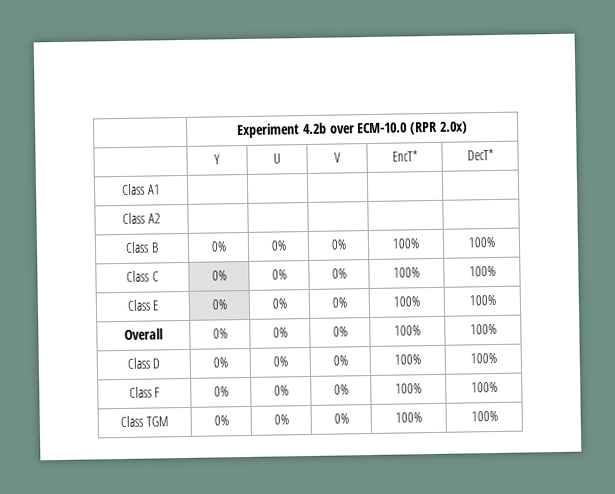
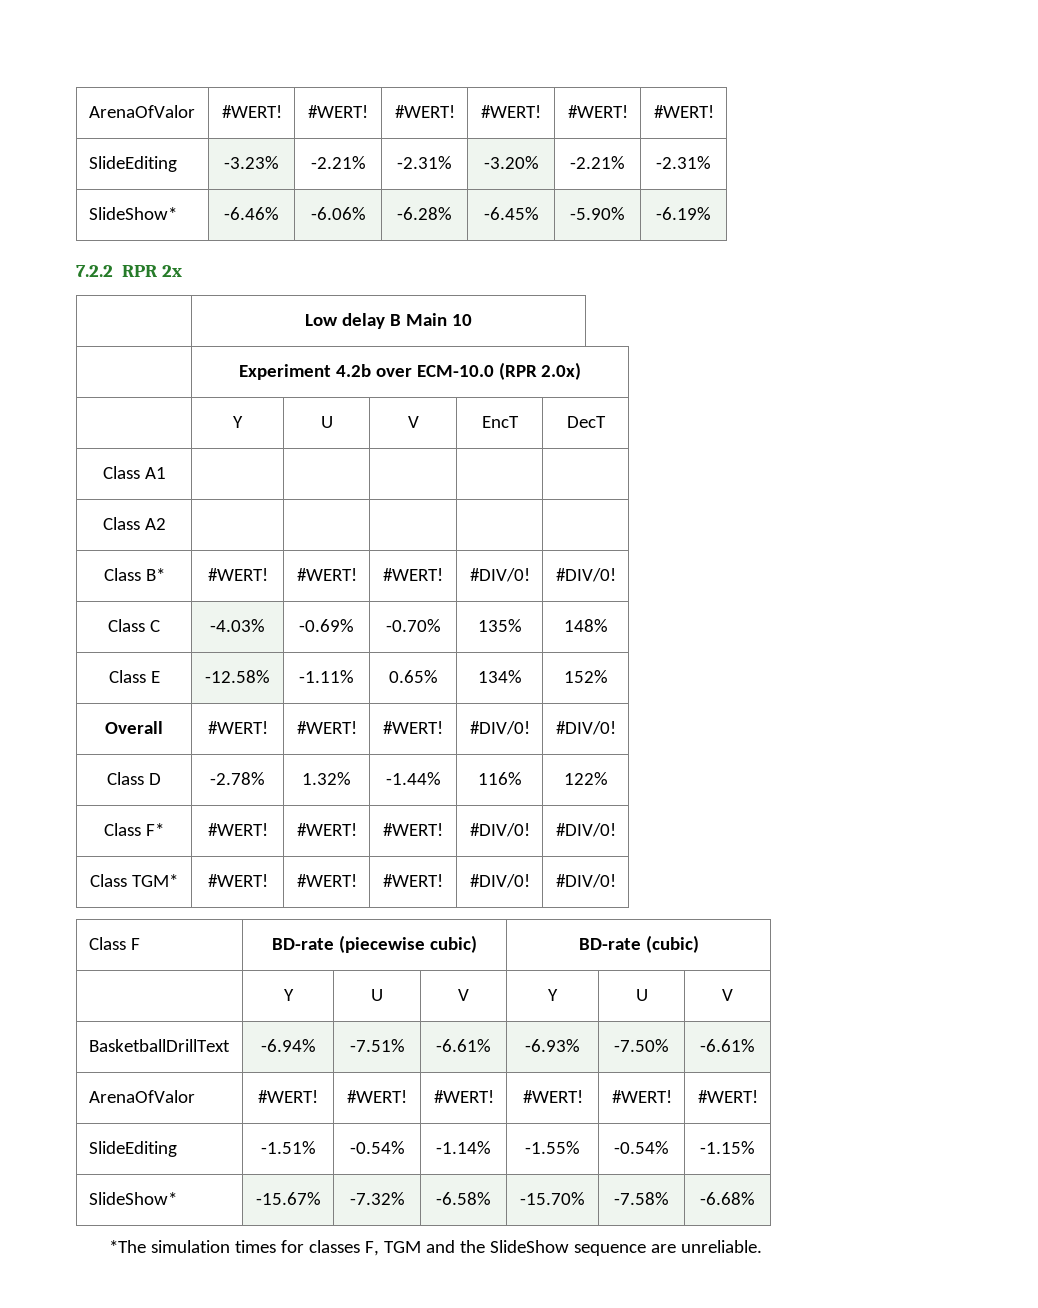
(237, 131) none -> [88,105,195,118] [221,105,282,118] [308,105,368,118] [394,105,455,118] [481,105,541,118] [567,105,628,118] [653,105,714,118] [88,156,177,172] [224,156,279,169] [310,156,366,169] [397,156,452,169] [483,156,539,169] [570,156,625,169] [656,156,711,169] [88,207,177,220] [224,207,279,220] [310,207,366,220] [397,207,452,220] [483,207,539,220] [570,207,625,220] [656,207,711,220] [76,265,183,277] [305,313,472,329] ArenaOfValor | #WERT! | #WERT! | #WERT! | #WERT! | #WERT! | #WERT! // SlideEditing | -3.23% | -2.21% | -2.31% | -3.20% | -2.21% | -2.31% // SlideShow* | -6.46% | -6.06% | -6.28% | -6.45% | -5.90% | -6.19% // 7.2.2 RPR 2x // | Low delay B Main 10 //
[391,150,418,162] [466,149,494,161] EncT* | DecT* -> [481,416,519,428] [566,416,606,428] EncT | DecT
[150,242,159,253] [210,241,227,252] [270,240,287,251] [330,239,347,250] [392,238,420,249] [467,236,496,248] [126,270,159,282] [211,270,227,281] [271,269,287,280] [331,268,347,279] [393,267,420,278] [468,265,496,277] [126,299,159,311] [211,299,227,310] [271,298,287,309] [331,297,347,308] [393,296,420,307] [468,294,496,306] [124,328,163,340] [212,328,228,339] [272,327,288,338] [332,326,348,337] [394,325,421,336] [469,323,497,335] [126,357,161,369] [212,357,228,368] [272,356,288,367] [332,355,348,366] [394,354,421,365] [469,352,497,364] [128,386,161,398] [213,386,229,397] [273,385,289,396] [333,384,349,395] [395,383,422,394] [470,381,498,393] [120,415,169,428] [213,415,229,426] [273,414,289,425] [333,413,349,424] [395,412,422,423] [470,410,498,422] B | 0% | 0% | 0% | 100% | 100% // Class C | 0% | 0% | 0% | 100% | 100% // Class E | 0% | 0% | 0% | 100% | 100% // Overall | 0% | 0% | 0% | 100% | 100% // Class D | 0% | 0% | 0% | 100% | 100% // Class F | 0% | 0% | 0% | 100% | 100% // Class TGM | 0% | 0% | 0% | 100% | 100% -> [145,568,165,581] [207,568,268,581] [296,568,357,581] [383,568,443,581] [469,568,530,582] [555,568,616,582] [108,619,160,632] [210,619,265,632] [299,619,354,632] [385,619,441,632] [477,619,522,632] [563,619,608,632] [108,670,160,683] [205,670,270,683] [299,670,354,683] [388,670,438,683] [477,670,522,683] [563,670,608,683] [105,721,163,734] [207,721,268,734] [296,721,357,734] [383,721,443,734] [469,721,530,735] [555,721,616,735] [107,772,161,785] [210,772,265,785] [302,772,351,785] [385,772,441,785] [477,772,522,785] [563,772,608,785] [104,823,164,836] [207,823,268,836] [296,823,357,836] [383,823,443,836] [469,823,530,837] [555,823,616,837] [90,874,178,887] [207,874,268,887] [296,874,357,887] [383,874,443,887] [469,874,530,888] [555,874,616,888] [88,937,140,950] [272,935,477,953] [578,935,699,953] [283,989,294,1001] [371,989,383,1001] [458,989,469,1001] [548,989,558,1001] [635,989,648,1001] [722,989,733,1001] [88,1039,230,1052] [260,1039,316,1052] [349,1039,405,1052] [436,1039,491,1052] [525,1039,580,1052] [614,1039,669,1052] [700,1039,755,1052] [88,1090,195,1103] [258,1090,318,1103] [347,1090,407,1103] [433,1090,494,1103] [522,1090,583,1103] [611,1090,672,1103] [697,1090,758,1103] [88,1141,177,1157] [260,1141,316,1154] [349,1141,405,1154] [436,1141,491,1154] [525,1141,580,1154] [614,1141,669,1154] [700,1141,755,1154] [88,1192,177,1205] [255,1192,321,1205] [349,1192,405,1205] [436,1192,491,1205] [520,1192,585,1205] [614,1192,669,1205] [700,1192,755,1205] [108,1240,762,1256] B* | #WERT! | #WERT! | #WERT! | #DIV/0! | #DIV/0! // Class C | -4.03% | -0.69% | -0.70% | 135% | 148% // Class E | -12.58% | -1.11% | 0.65% | 134% | 152% // Overall | #WERT! | #WERT! | #WERT! | #DIV/0! | #DIV/0! // Class D | -2.78% | 1.32% | -1.44% | 116% | 122% // Class F* | #WERT! | #WERT! | #WERT! | #DIV/0! | #DIV/0! // Class TGM* | #WERT! | #WERT! | #WERT! | #DIV/0! | #DIV/0! // Class F | BD-rate (piecewise cubic) | BD-rate (cubic) // | Y | U | V | Y | U | V // BasketballDrillText | -6.94% | -7.51% | -6.61% | -6.93% | -7.50% | -6.61% // ArenaOfValor | #WERT! | #WERT! | #WERT! | #WERT! | #WERT! | #WERT! // SlideEditing | -1.51% | -0.54% | -1.14% | -1.55% | -0.54% | -1.15% // SlideShow* | -15.67% | -7.32% | -6.58% | -15.70% | -7.58% | -6.68% // *The simulation times for classes F, TGM and the SlideShow sequence are unreliable.

